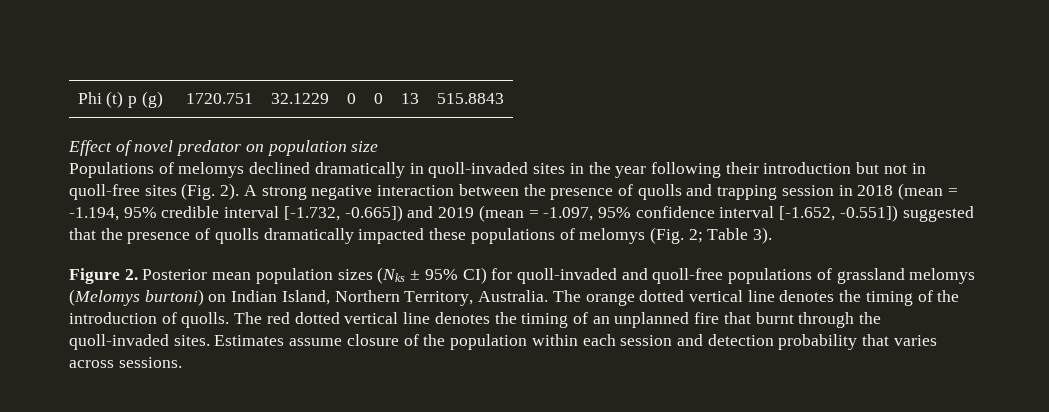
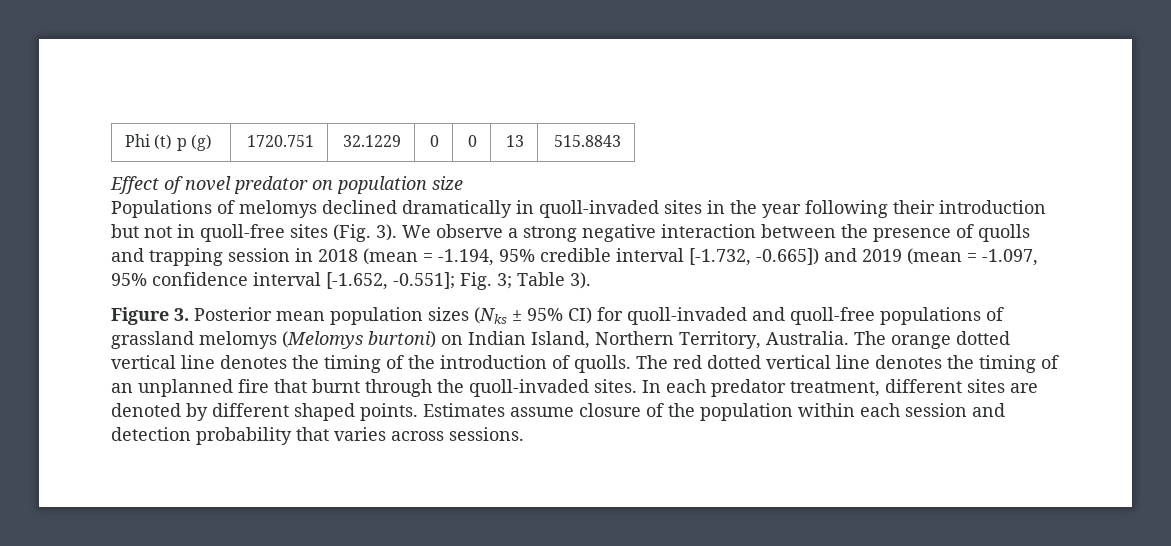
[220,183,257,200] 2). A -> [376,224,518,241] 3). We observe a
[839,205,974,222] [69,227,703,244] -0.551]) suggested that the presence of quolls dramatically impacted these populations of melomys (Fig. 2; -> [393,272,512,290] -0.551]; Fig. 3;
[124,269,138,280] 2. -> [174,308,189,321] 3.
(210, 340) none -> [642,379,1038,397] [111,403,418,421] In each predator treatment, different sites are denoted by different shaped points.

